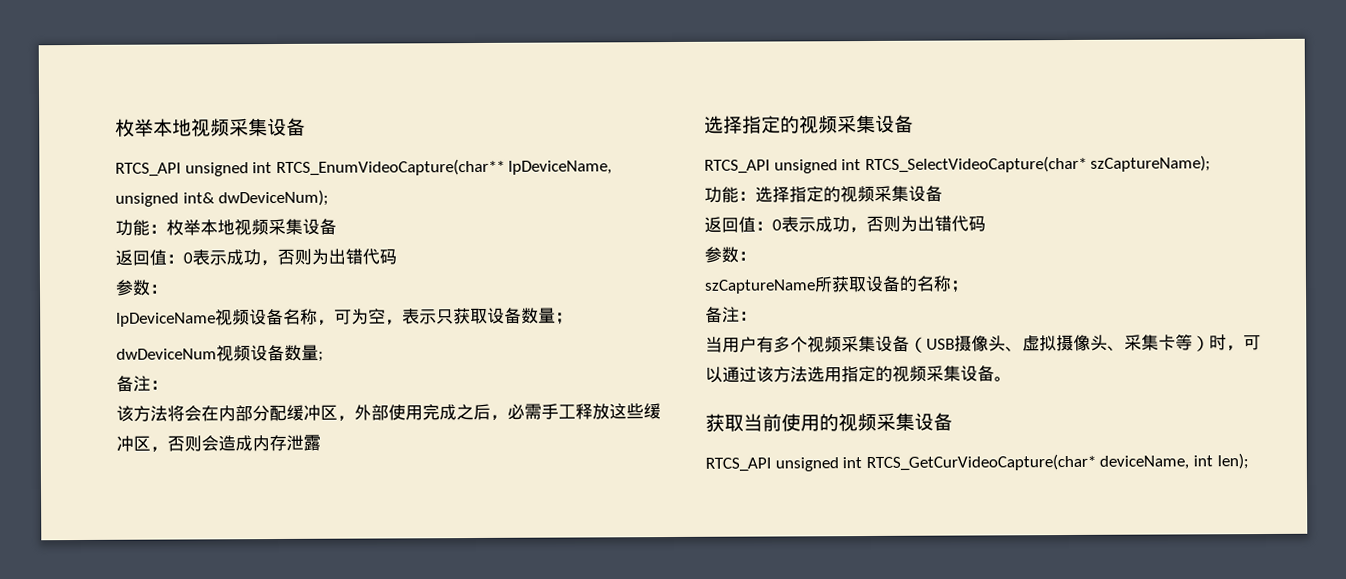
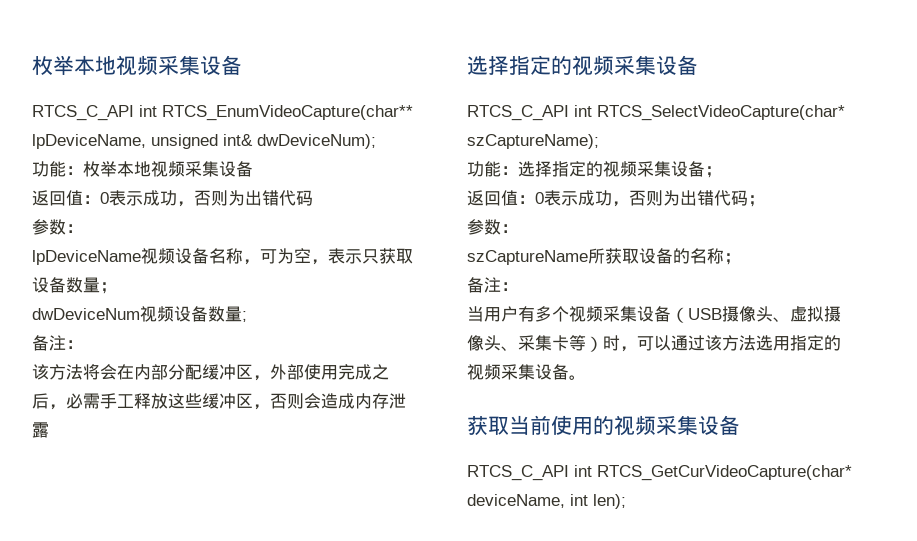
[115,117,306,137] [115,162,249,177] 枚举本地视频采集设备 // RTCS_API unsigned -> [32,55,242,76] [32,105,134,121] 枚举本地视频采集设备 // RTCS_C_API
[704,159,838,174] RTCS_API unsigned -> [467,105,569,121] RTCS_C_API
[704,215,986,234] // 返回值：0表示成功，否则为出错代码 -> [705,166,722,178] [467,190,765,207] ； // 返回值：0表示成功，否则为出错代码；
[705,457,839,472] RTCS_API unsigned -> [467,465,569,481] RTCS_C_API

